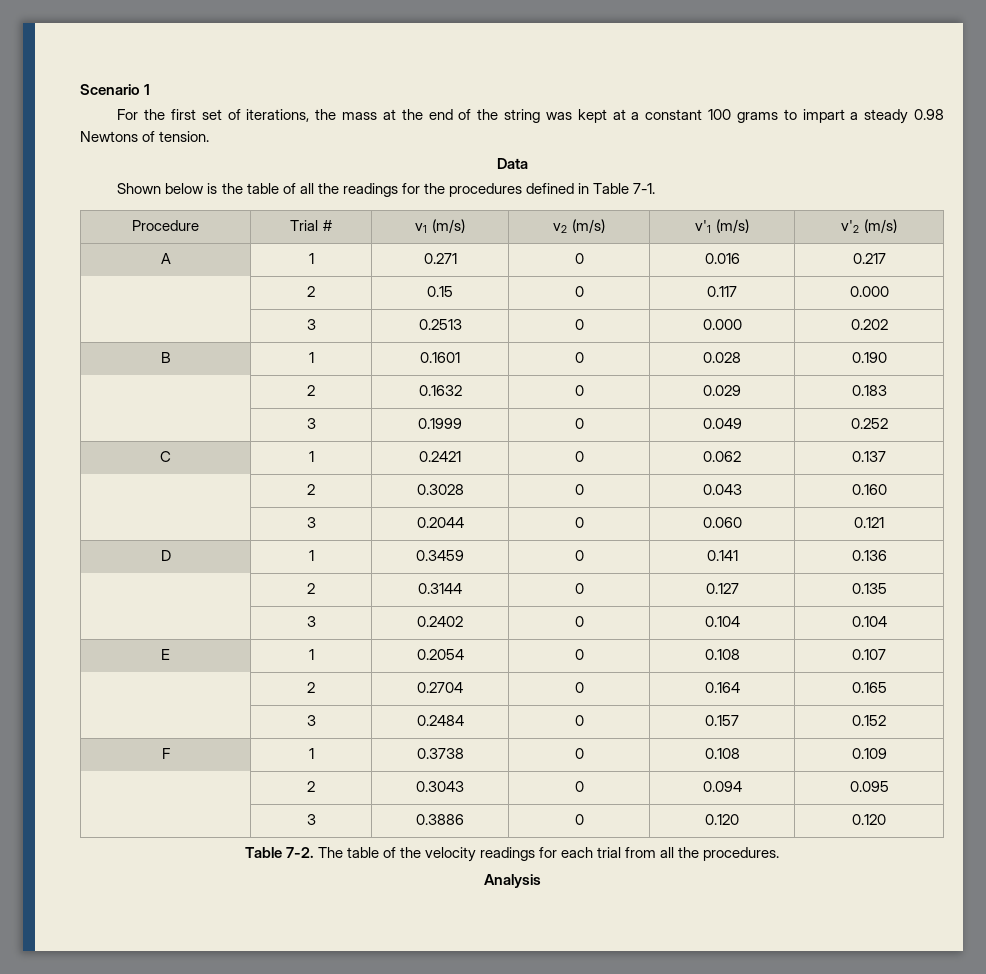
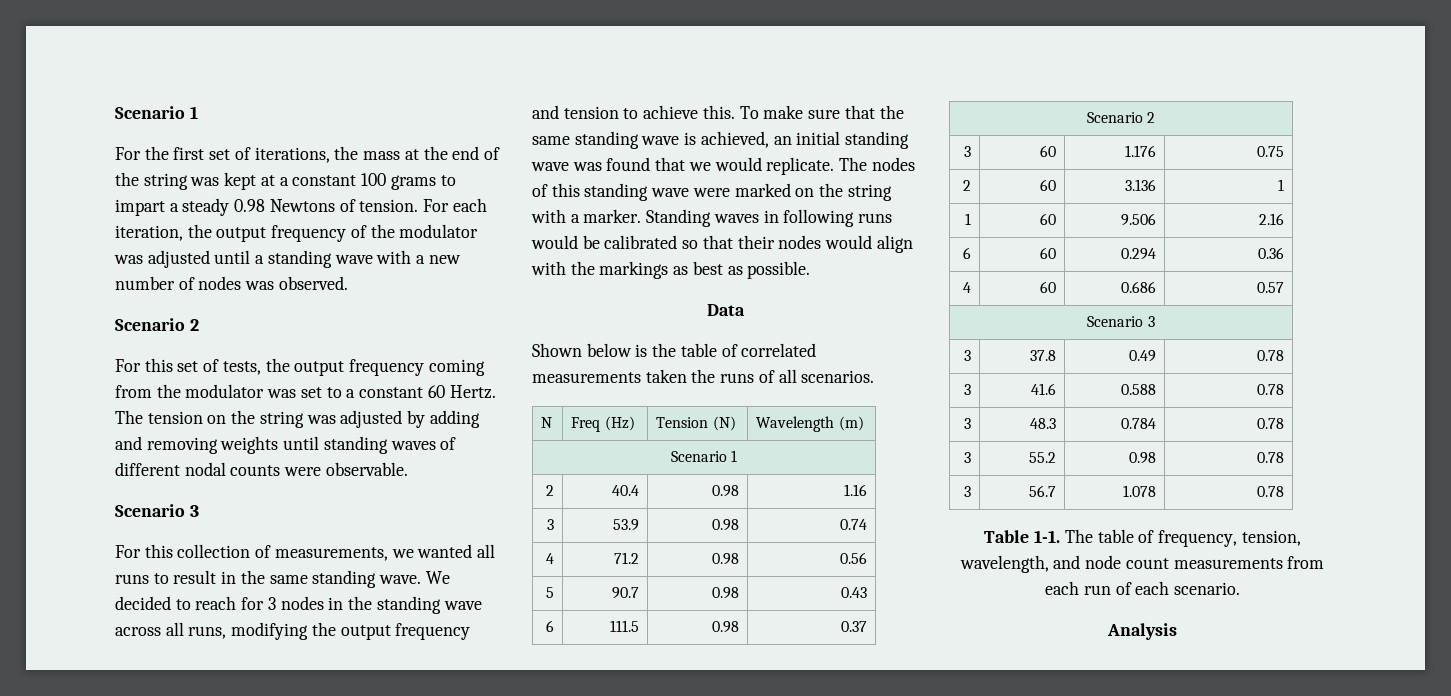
(210, 136) none -> [423,198,487,212] [115,224,479,242] [114,250,461,268] [115,276,348,290] [115,318,199,331] [115,358,485,376] [115,384,496,399] [115,410,480,428] [115,436,457,454] [115,462,408,476] [115,504,199,517] [115,544,496,561] [115,570,450,588] [115,596,482,614] [115,622,471,640] [532,105,904,119] [532,131,910,149] [531,157,915,175] [532,183,892,201] [531,209,893,227] [531,235,913,253] [531,261,811,279] For each iteration, the output frequency of the modulator was adjusted until a standing wave with a new number of nodes was observed. // Scenario 2 // For this set of tests, the output frequency coming from the modulator was set to a constant 60 Hertz. The tension on the string was adjusted by adding and removing weights until standing waves of different nodal counts were observable. // Scenario 3 // For this collection of measurements, we wanted all runs to result in the same standing wave. We decided to reach for 3 nodes in the standing wave across all runs, modifying the output frequency and tension to achieve this. To make sure that the same standing wave is achieved, an initial standing wave was found that we would replicate. The nodes of this standing wave were marked on the string with a marker. Standing waves in following runs would be calibrated so that their nodes would align with the markings as best as possible.
[299,183,656,197] [132,220,199,231] [290,220,332,231] [415,219,465,233] [553,219,605,233] [695,219,749,233] [841,219,897,233] [160,253,171,264] [308,253,314,264] [423,253,457,264] [574,253,584,264] [704,253,740,264] [852,253,886,264] [307,286,315,297] [427,286,453,297] [574,286,584,297] [706,286,737,297] [849,286,889,297] [306,319,316,330] [418,319,462,330] [574,319,584,330] [702,319,742,330] [850,319,888,330] [160,352,171,363] [308,352,314,363] [420,352,460,363] [574,352,584,363] [702,352,741,363] [851,352,887,363] [307,385,315,396] [418,385,462,396] [574,385,584,396] [702,385,741,396] [851,385,887,396] [306,418,316,429] [418,418,462,429] [574,418,584,429] [702,418,742,429] [850,418,888,429] [160,451,171,462] [308,451,314,462] [419,451,461,462] [574,451,584,462] [702,451,741,462] [851,451,886,462] [307,484,315,495] [416,484,464,495] [574,484,584,495] [702,484,742,495] [851,484,887,495] [306,517,316,528] [416,517,464,528] [574,517,584,528] [702,517,742,528] [853,517,884,528] [160,550,171,561] [308,550,314,561] [416,550,464,561] [574,550,584,561] [706,550,738,561] [851,550,887,561] [307,583,315,594] [418,583,462,594] [574,583,584,594] [705,583,739,594] [851,583,887,594] [306,616,316,627] [417,616,463,627] [574,616,584,627] [704,616,740,627] [851,616,887,627] [161,649,170,660] [308,649,314,660] [416,649,464,660] [574,649,584,660] [704,649,740,660] [851,649,886,660] [307,682,315,693] [417,682,463,693] [574,682,584,693] [704,682,740,693] [851,682,887,693] [306,715,316,726] [416,715,464,726] [574,715,584,726] [704,715,739,726] [851,715,886,726] [161,748,170,759] [308,748,314,759] [416,748,464,759] [574,748,584,759] [704,748,740,759] [851,748,887,759] [307,781,315,792] [416,781,464,792] [574,781,584,792] [702,781,742,792] [849,781,889,792] [306,814,316,825] [416,814,464,825] [574,814,584,825] [704,814,739,825] [851,814,886,825] [244,847,314,858] all the readings for the procedures defined in Table 7-1. // Procedure | Trial # | v1 (m/s) | v2 (m/s) | v'1 (m/s) | v'2 (m/s) // A | 1 | 0.271 | 0 | 0.016 | 0.217 // | 2 | 0.15 | 0 | 0.117 | 0.000 // | 3 | 0.2513 | 0 | 0.000 | 0.202 // B | 1 | 0.1601 | 0 | 0.028 | 0.190 // | 2 | 0.1632 | 0 | 0.029 | 0.183 // | 3 | 0.1999 | 0 | 0.049 | 0.252 // C | 1 | 0.2421 | 0 | 0.062 | 0.137 // | 2 | 0.3028 | 0 | 0.043 | 0.160 // | 3 | 0.2044 | 0 | 0.060 | 0.121 // D | 1 | 0.3459 | 0 | 0.141 | 0.136 // | 2 | 0.3144 | 0 | 0.127 | 0.135 // | 3 | 0.2402 | 0 | 0.104 | 0.104 // E | 1 | 0.2054 | 0 | 0.108 | 0.107 // | 2 | 0.2704 | 0 | 0.164 | 0.165 // | 3 | 0.2484 | 0 | 0.157 | 0.152 // F | 1 | 0.3738 | 0 | 0.108 | 0.109 // | 2 | 0.3043 | 0 | 0.094 | 0.095 // | 3 | 0.3886 | 0 | 0.120 | 0.120 // Table 7-2. -> [741,343,817,357] [532,369,875,383] [541,417,553,428] [571,416,635,432] [656,416,736,431] [756,416,864,432] [670,450,738,462] [545,485,554,496] [611,485,639,496] [711,485,739,497] [843,484,867,496] [546,519,554,530] [612,519,639,531] [711,519,739,531] [839,519,867,530] [545,553,554,564] [613,552,639,564] [711,553,739,565] [839,552,867,564] [545,587,554,598] [611,587,639,599] [711,587,739,599] [840,587,867,598] [545,620,554,632] [609,620,639,632] [711,621,739,633] [840,621,867,632] [1086,112,1156,123] [963,146,971,157] [1039,145,1056,157] [1124,145,1156,157] [1256,146,1284,157] [962,180,971,191] [1039,179,1056,191] [1124,179,1156,191] [1277,179,1284,191] [964,213,971,225] [1039,213,1056,225] [1120,213,1156,226] [1258,213,1284,225] [962,247,971,259] [1039,247,1056,259] [1120,248,1156,260] [1257,247,1284,259] [962,282,971,293] [1039,281,1056,293] [1120,281,1156,293] [1256,282,1284,293] [1087,316,1155,327] [963,350,971,361] [1029,350,1056,361] [1128,350,1156,362] [1256,350,1284,361] [963,384,971,395] [1030,383,1056,395] [1120,384,1156,395] [1256,384,1284,395] [963,418,971,429] [1029,418,1056,429] [1120,418,1156,429] [1256,418,1284,429] [963,452,971,463] [1028,452,1056,463] [1128,452,1156,464] [1256,452,1284,463] [963,486,971,497] [1028,485,1056,497] [1122,485,1156,497] [1256,486,1284,497] [984,530,1061,543] correlated measurements taken the runs of all scenarios. // N | Freq (Hz) | Tension (N) | Wavelength (m) // Scenario 1 // 2 | 40.4 | 0.98 | 1.16 // 3 | 53.9 | 0.98 | 0.74 // 4 | 71.2 | 0.98 | 0.56 // 5 | 90.7 | 0.98 | 0.43 // 6 | 111.5 | 0.98 | 0.37 // Scenario 2 // 3 | 60 | 1.176 | 0.75 // 2 | 60 | 3.136 | 1 // 1 | 60 | 9.506 | 2.16 // 6 | 60 | 0.294 | 0.36 // 4 | 60 | 0.686 | 0.57 // Scenario 3 // 3 | 37.8 | 0.49 | 0.78 // 3 | 41.6 | 0.588 | 0.78 // 3 | 48.3 | 0.784 | 0.78 // 3 | 55.2 | 0.98 | 0.78 // 3 | 56.7 | 1.078 | 0.78 // Table 1-1.
[399,847,780,862] the velocity readings for each trial from all the procedures. -> [1157,530,1301,547] [959,555,1325,573] [1045,581,1240,595] frequency, tension, wavelength, and node count measurements from each run of each scenario.

